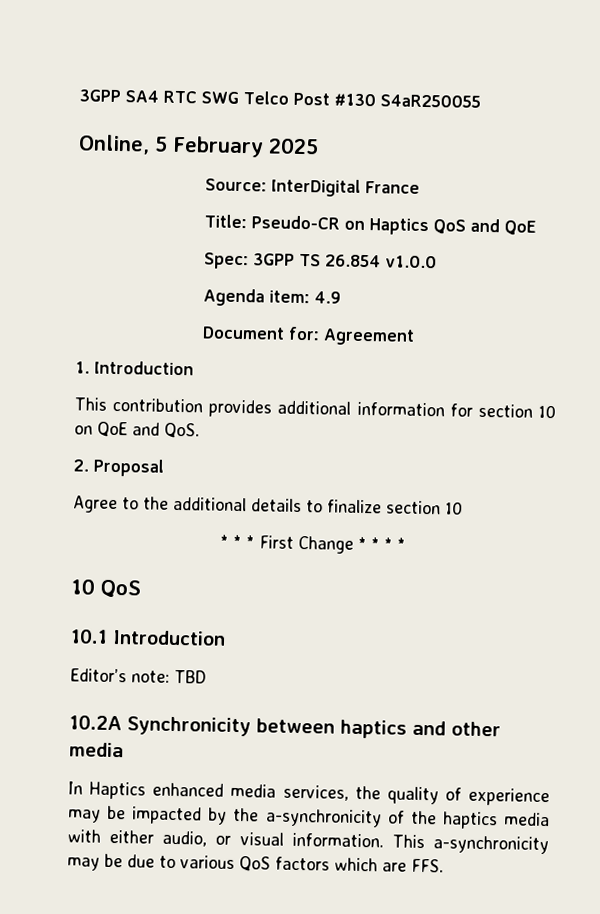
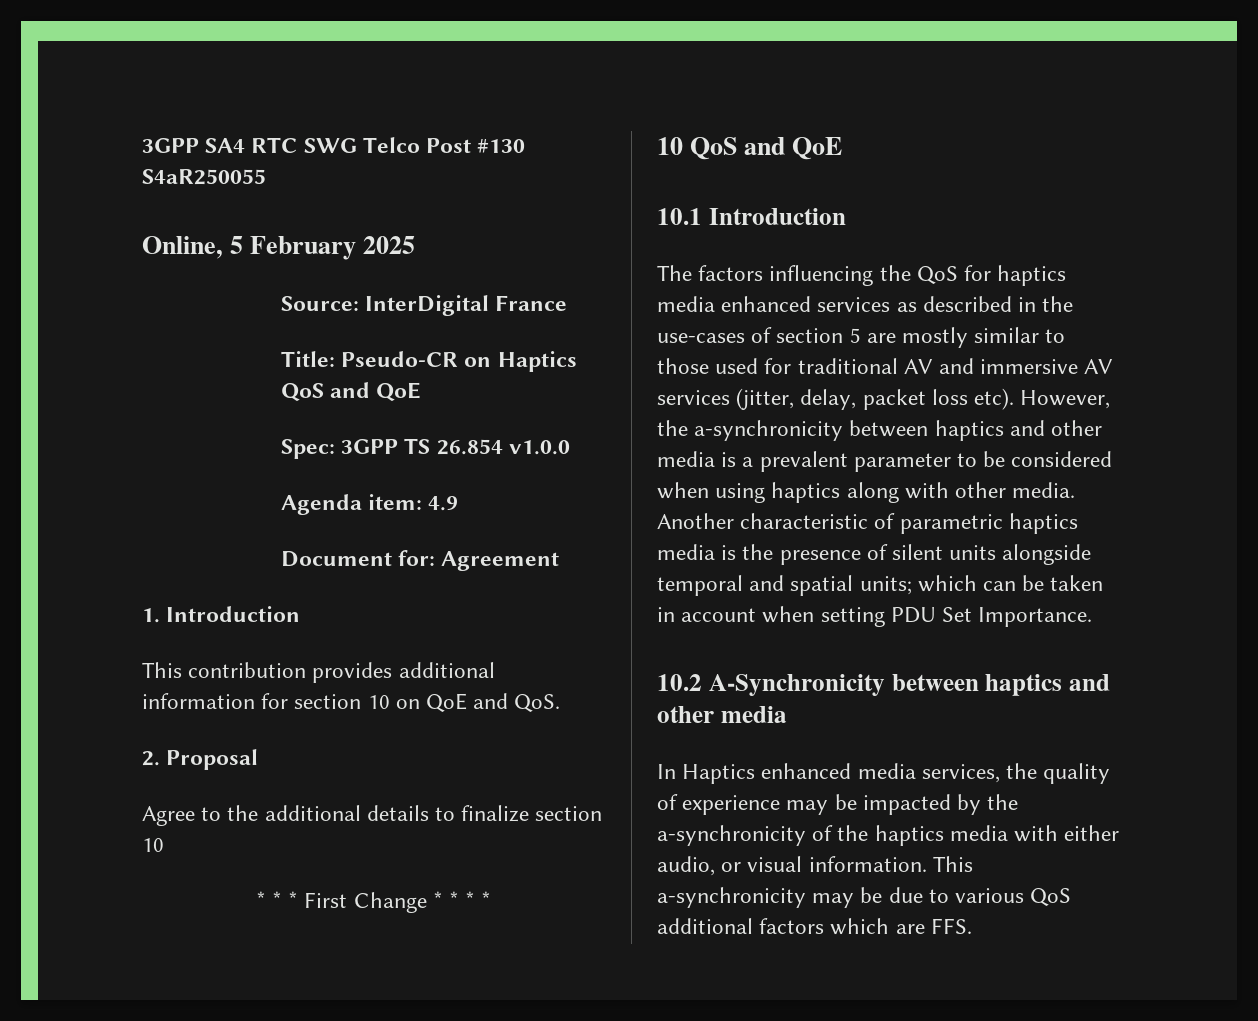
(141, 589) none -> [744,137,843,160] and QoE
[70,668,207,684] [69,715,251,737] Editor’s note: TBD // 10.2A Synchronicity -> [657,265,1067,286] [657,296,1074,312] [657,327,1066,348] [657,358,1114,374] [657,388,1111,410] [657,420,1103,441] [657,451,1113,472] [657,482,1076,503] [657,513,1078,534] [657,544,1092,565] [657,575,1104,596] [657,606,1093,627] [657,674,885,696] The factors influencing the QoS for haptics media enhanced services as described in the use-cases of section 5 are mostly similar to those used for traditional AV and immersive AV services (jitter, delay, packet loss etc). However, the a-synchronicity between haptics and other media is a prevalent parameter to be considered when using haptics along with other media. Another characteristic of parametric haptics media is the presence of silent units alongside temporal and spatial units; which can be taken in account when setting PDU Set Importance. // 10.2 A-Synchronicity
(271, 864) none -> [657,918,753,934] additional

